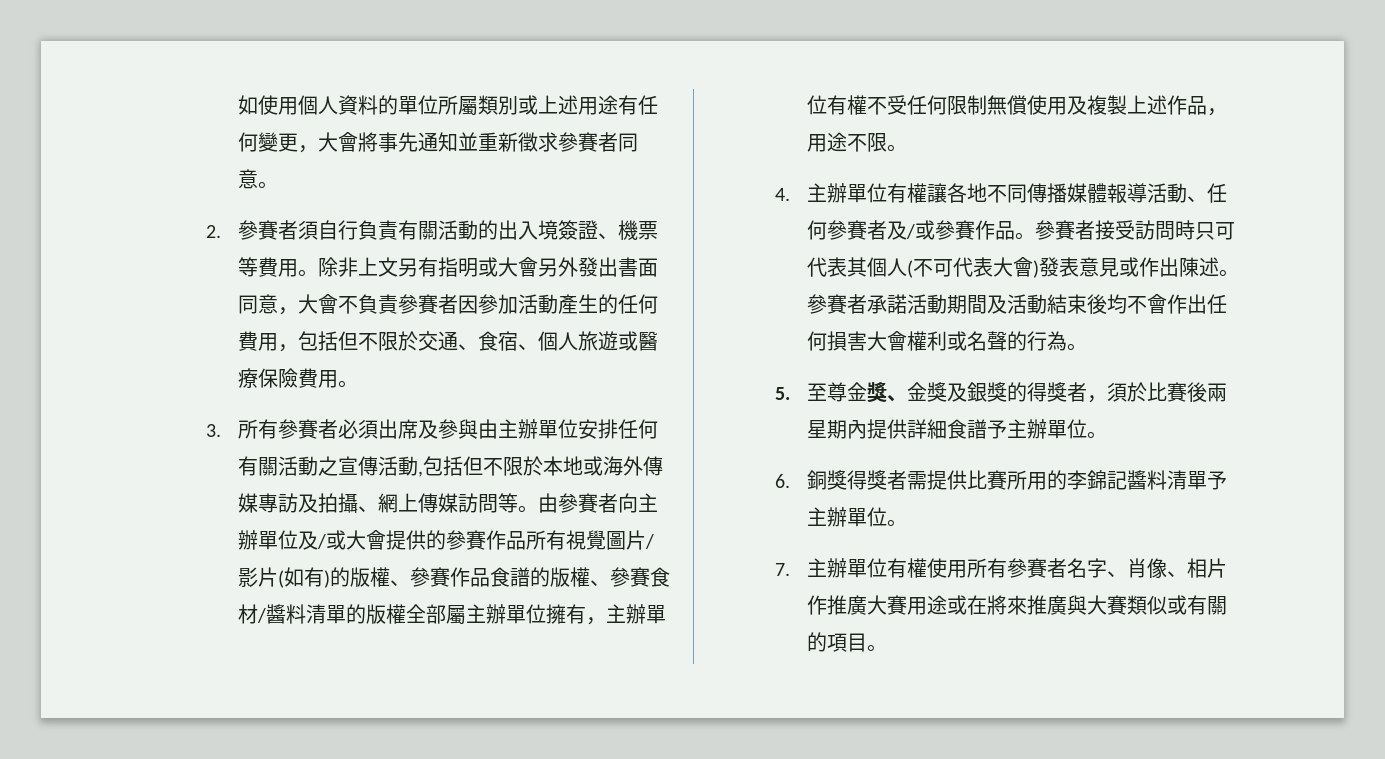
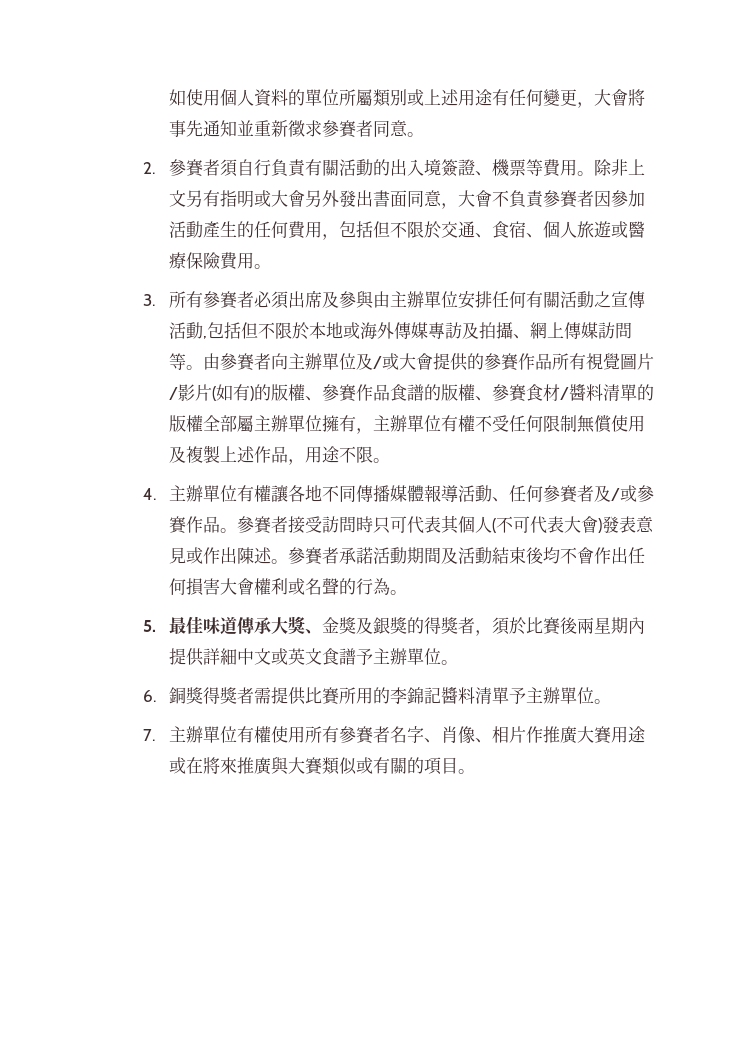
[807,382,868,402] 至尊金 -> [169,616,289,635] 最佳味道傳承大
(948, 429) none -> [237,648,323,665] 中文或英文

